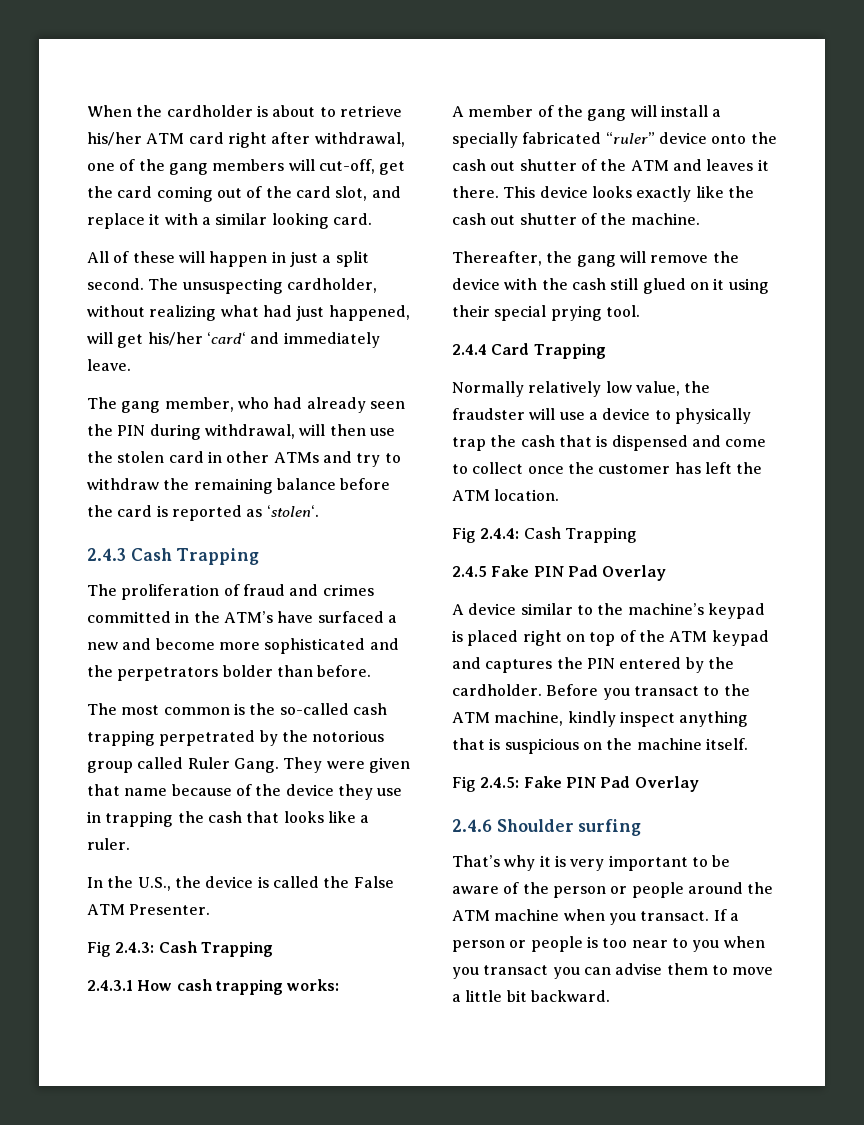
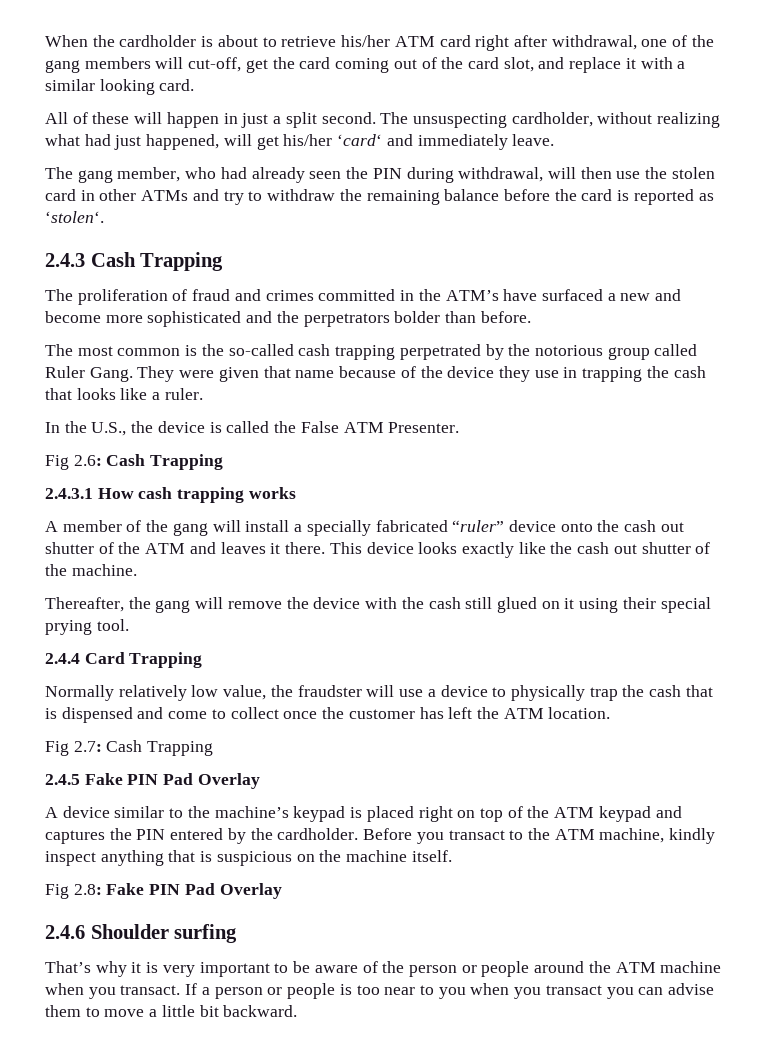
[115,942,155,953] 2.4.3: -> [73,455,102,466] 2.6:
[286,979,340,991] works: -> [248,487,296,499] works
[480,528,520,539] 2.4.4: -> [73,741,102,752] 2.7:
[480,777,520,788] 2.4.5: -> [73,884,102,895] 2.8:

